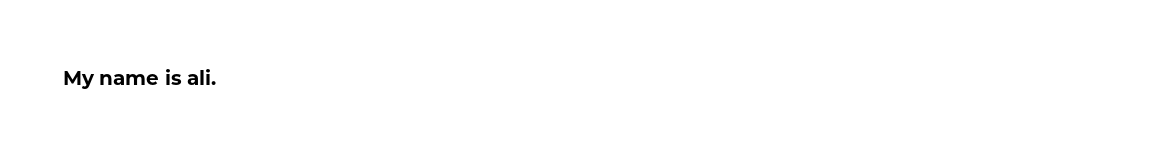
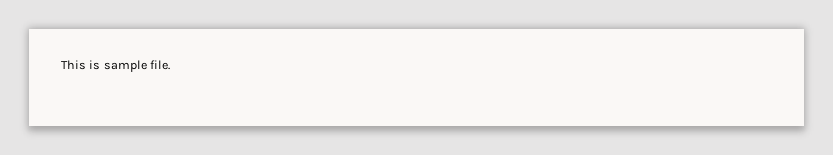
[63,69,217,89] My name is ali. -> [61,60,171,72] This is sample file.

